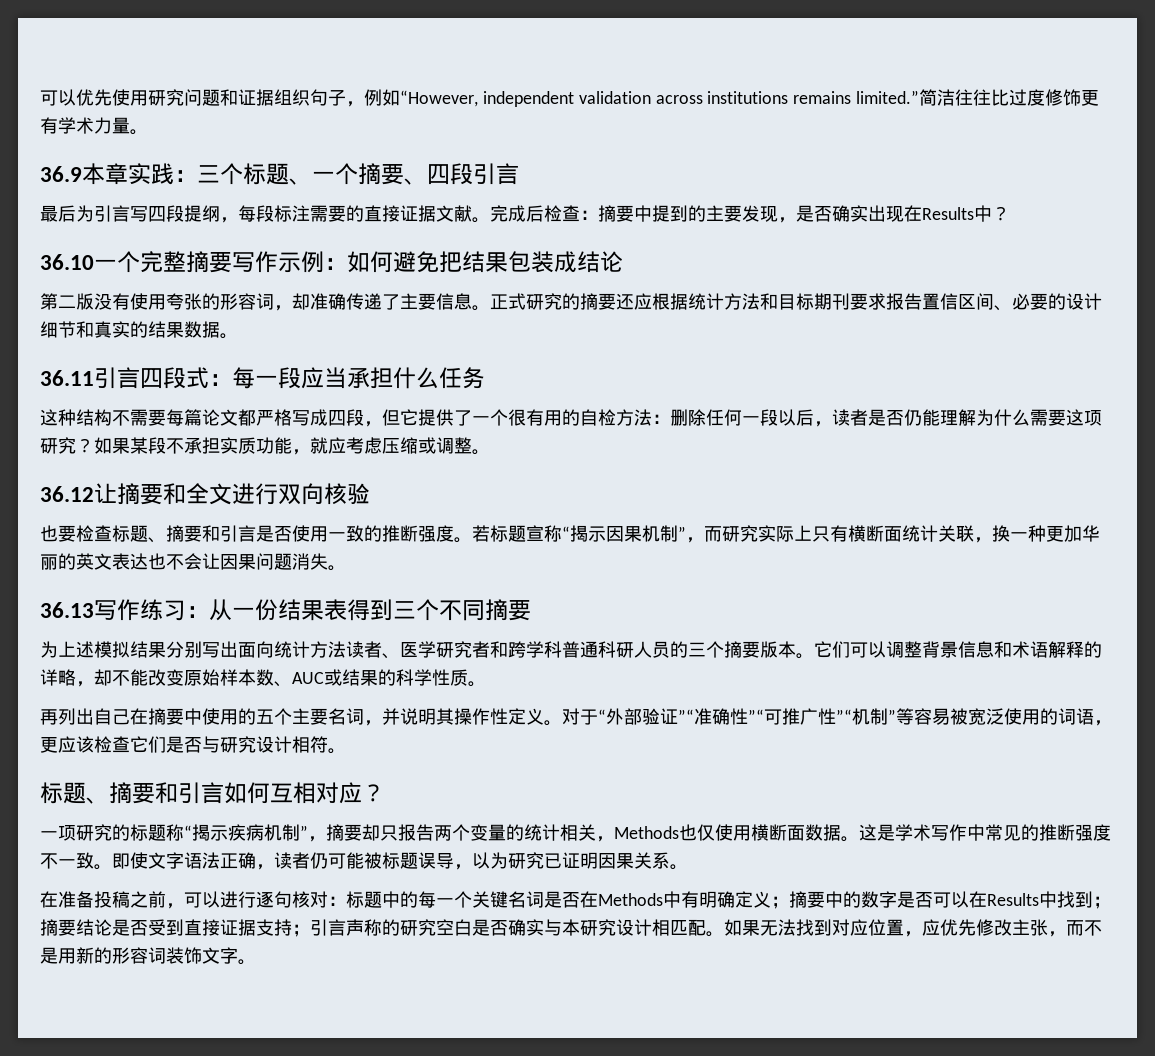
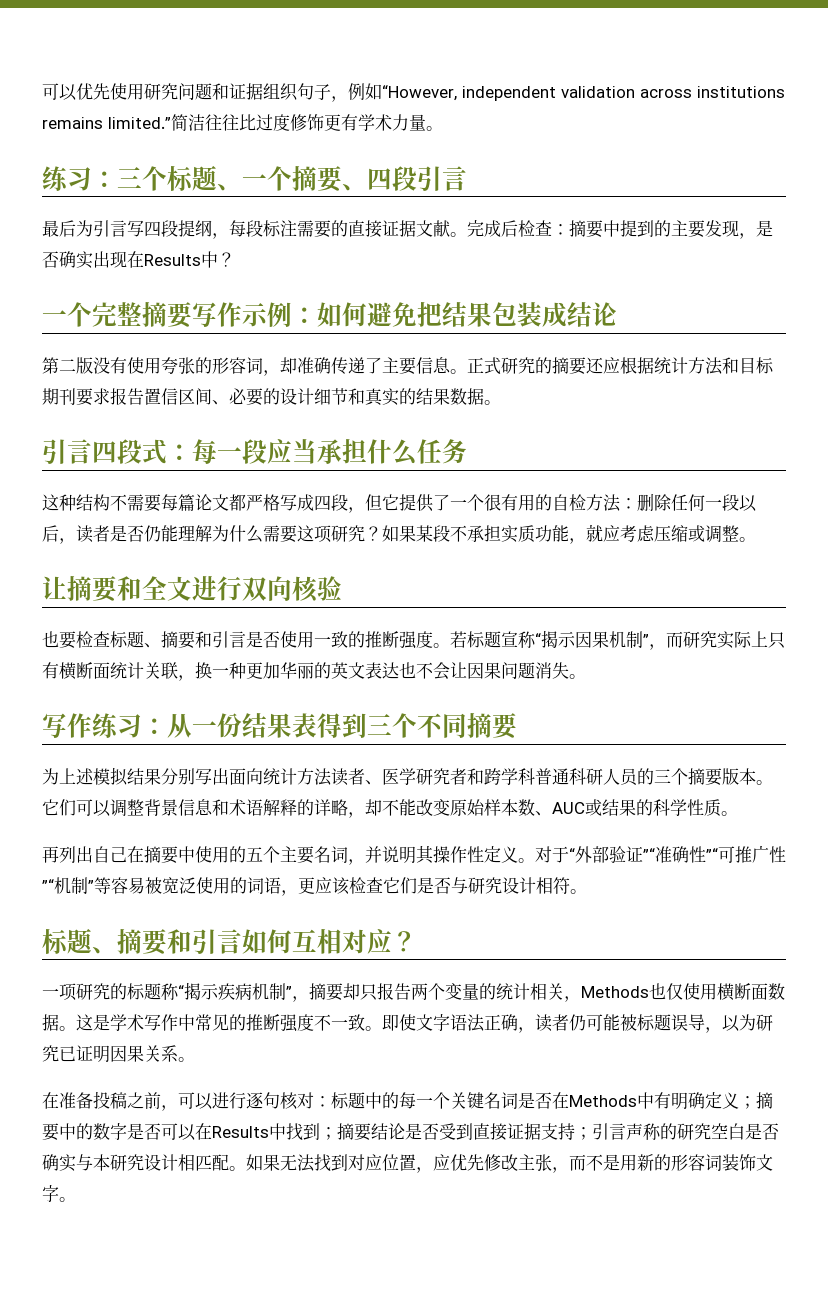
[40,163,174,185] 36.9本章实践 -> [42,166,92,191] 练习
[40,254,94,270] 36.10 -> (235, 259) none
[40,370,94,386] 36.11 -> (501, 402) none
[40,486,94,502] 36.12 -> (756, 539) none
[40,602,94,618] 36.13 -> (586, 676) none

